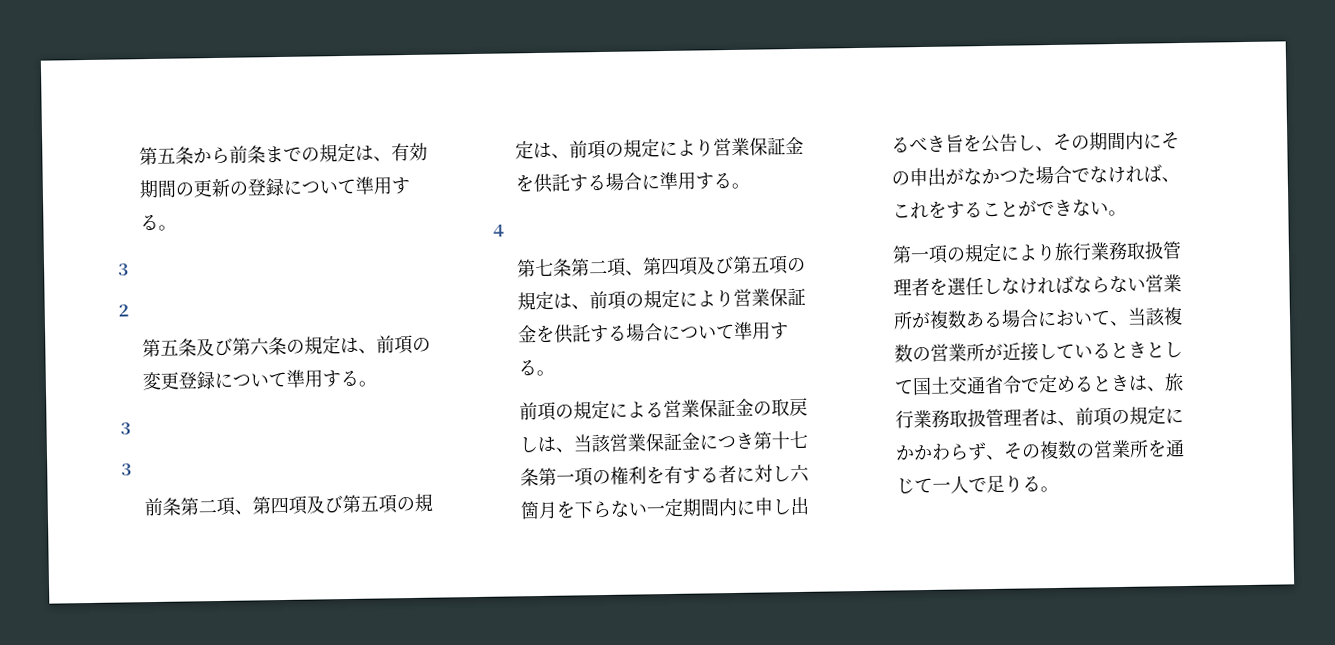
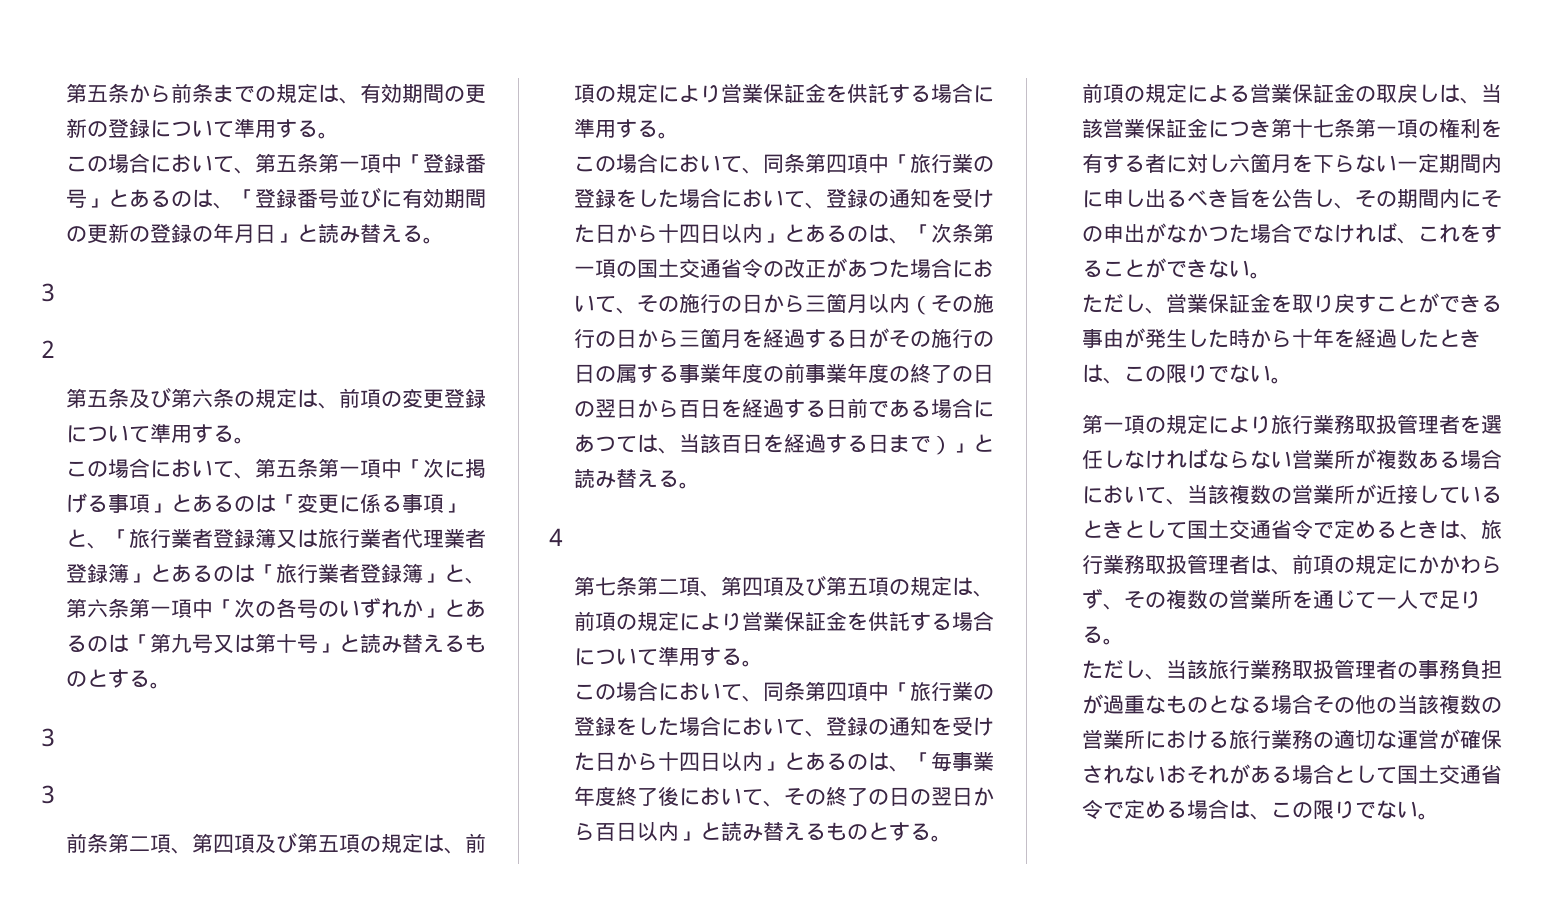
(178, 227) none -> [66,153,487,174] [66,188,487,209] [66,223,445,244] // この場合において、第五条第一項中「登録番号」とあるのは、「登録番号並びに有効期間の更新の登録の年月日」と読み替える。
(378, 383) none -> [66,458,487,479] [66,493,466,514] [66,528,487,549] [66,563,487,584] [66,598,487,619] [66,633,487,653] [66,669,172,689] // この場合において、第五条第一項中「次に掲げる事項」とあるのは「変更に係る事項」と、「旅行業者登録簿又は旅行業者代理業者登録簿」とあるのは「旅行業者登録簿」と、第六条第一項中「次の各号のいずれか」とあるのは「第九号又は第十号」と読み替えるものとする。
(751, 185) none -> [574,153,995,174] [574,188,995,209] [574,223,995,244] [574,258,995,279] [574,293,995,315] [574,328,995,348] [574,363,995,383] [574,398,995,419] [574,433,995,455] [574,469,701,489] // この場合において、同条第四項中「旅行業の登録をした場合において、登録の通知を受けた日から十四日以内」とあるのは、「次条第一項の国土交通省令の改正があつた場合において、その施行の日から三箇月以内（その施行の日から三箇月を経過する日がその施行の日の属する事業年度の前事業年度の終了の日の翌日から百日を経過する日前である場合にあつては、当該百日を経過する日まで）」と読み替える。
(556, 373) none -> [574,681,995,702] [574,716,995,737] [574,751,995,772] [574,786,995,807] [574,821,953,842] // この場合において、同条第四項中「旅行業の登録をした場合において、登録の通知を受けた日から十四日以内」とあるのは、「毎事業年度終了後において、その終了の日の翌日から百日以内」と読み替えるものとする。
(1128, 213) none -> [1082,293,1503,314] [1082,328,1482,348] [1082,364,1293,384] // ただし、営業保証金を取り戻すことができる事由が発生した時から十年を経過したときは、この限りでない。
(1060, 489) none -> [1082,659,1503,680] [1082,694,1503,715] [1082,729,1503,750] [1082,764,1503,785] [1082,799,1440,820] // ただし、当該旅行業務取扱管理者の事務負担が過重なものとなる場合その他の当該複数の営業所における旅行業務の適切な運営が確保されないおそれがある場合として国土交通省令で定める場合は、この限りでない。

